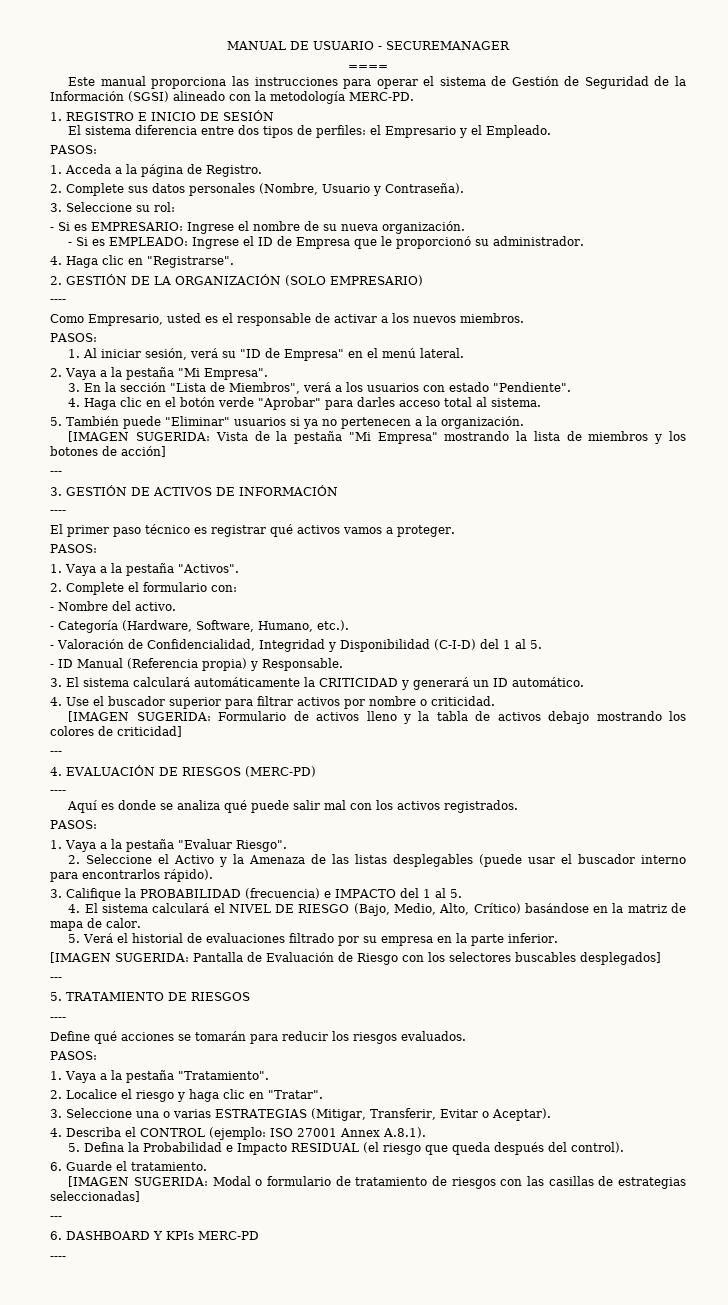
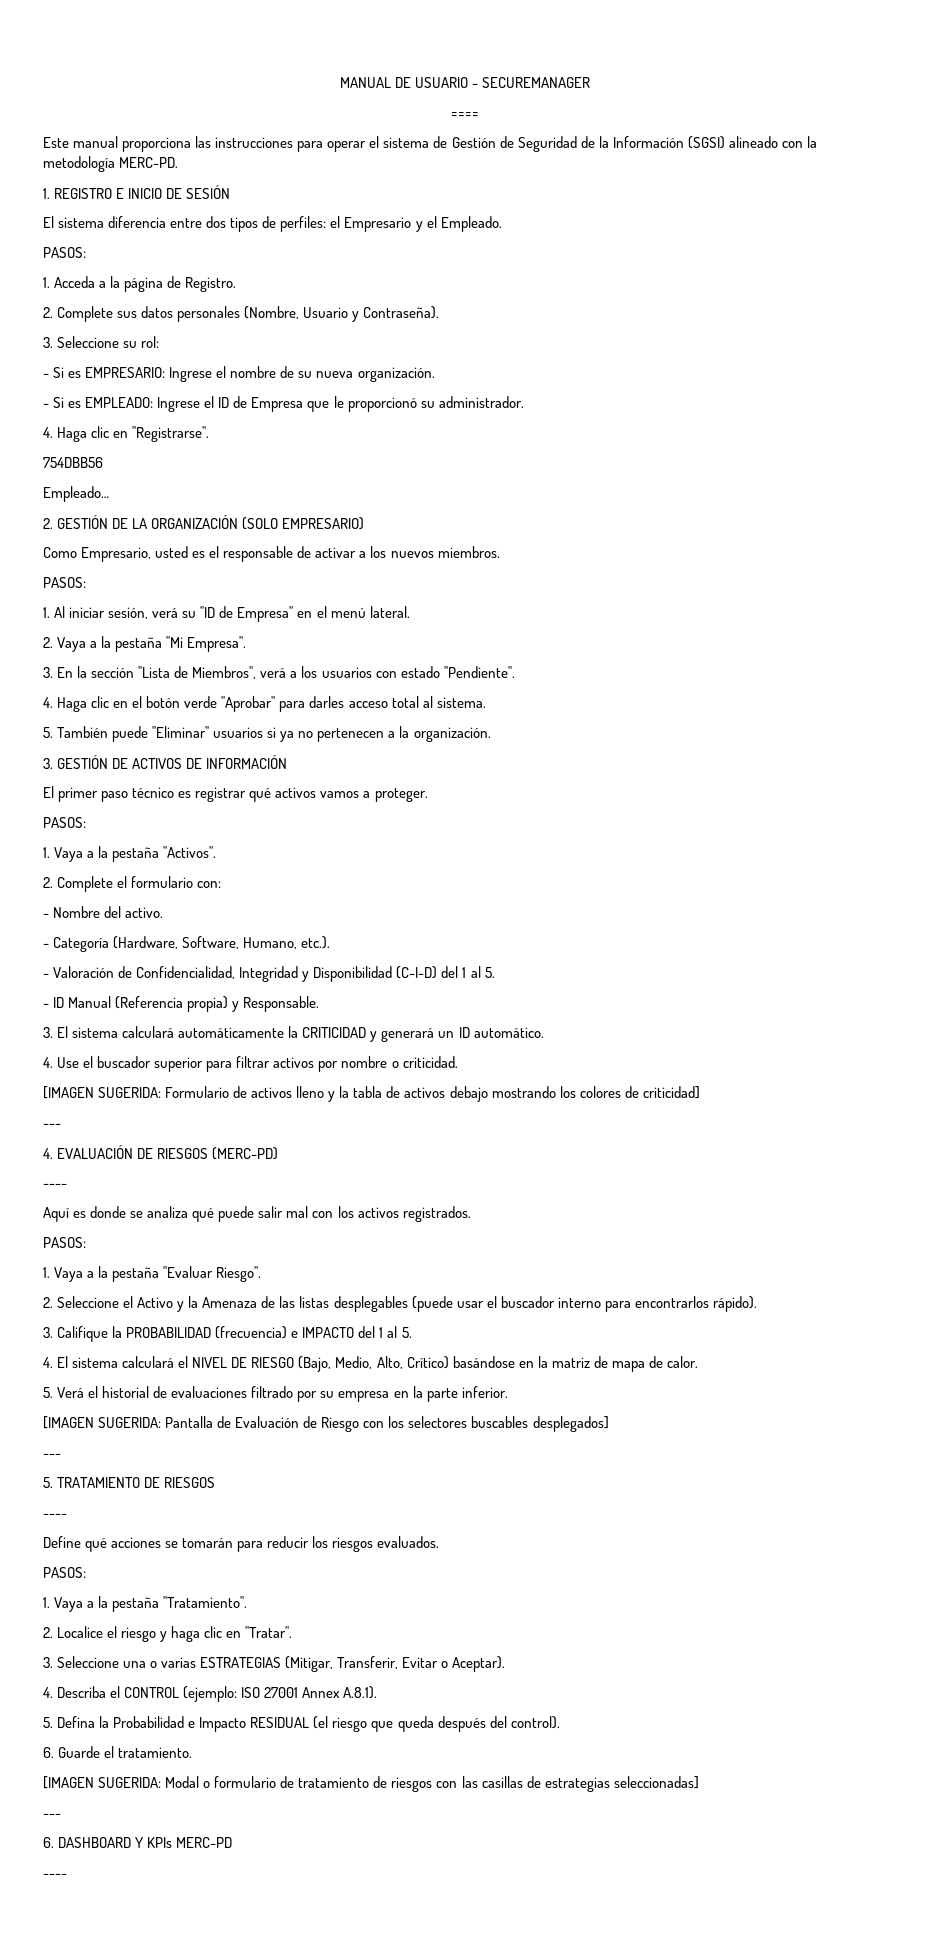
(234, 262) none -> [43,457,103,468] [43,486,109,502] // 754DBB56 // Empleado…
[50,299,66,303] // ---- -> (365, 523) none
[68,431,687,444] [50,446,166,457] [50,471,62,475] // [IMAGEN SUGERIDA: Vista de la pestaña "Mi Empresa" mostrando la lista de miembros y los botones de acción] // --- -> (491, 734) none
[50,510,66,514] // ---- -> (288, 762) none

